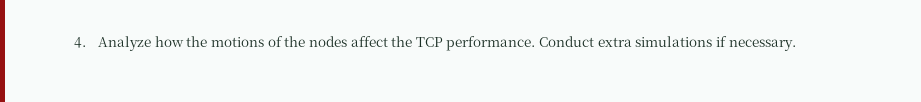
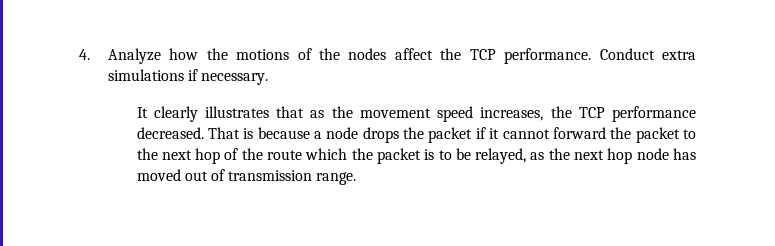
(796, 45) none -> [136,106,696,122] [136,127,696,143] [136,148,697,164] [136,169,357,185] // It clearly illustrates that as the movement speed increases, the TCP performance decreased. That is because a node drops the packet if it cannot forward the packet to the next hop of the route which the packet is to be relayed, as the next hop node has moved out of transmission range.

